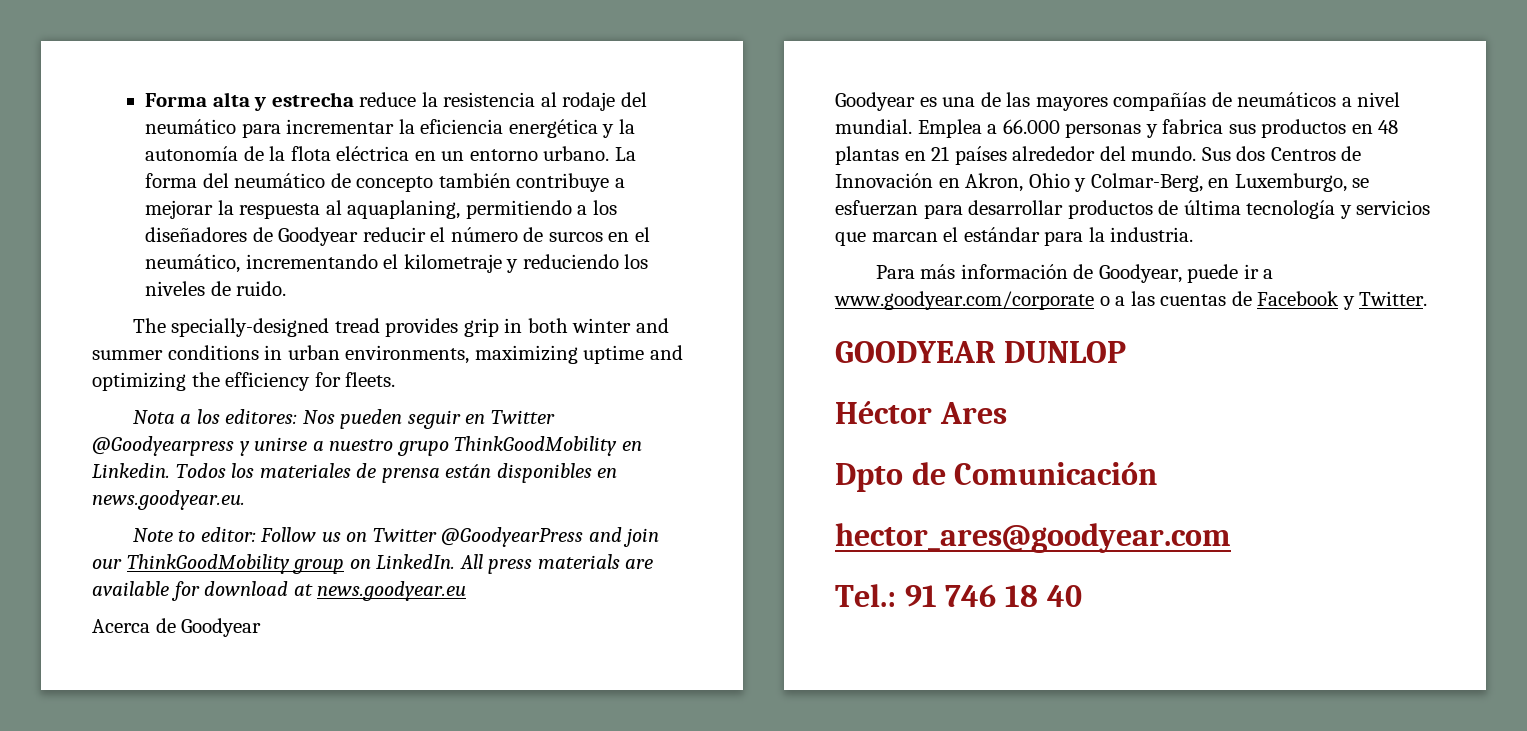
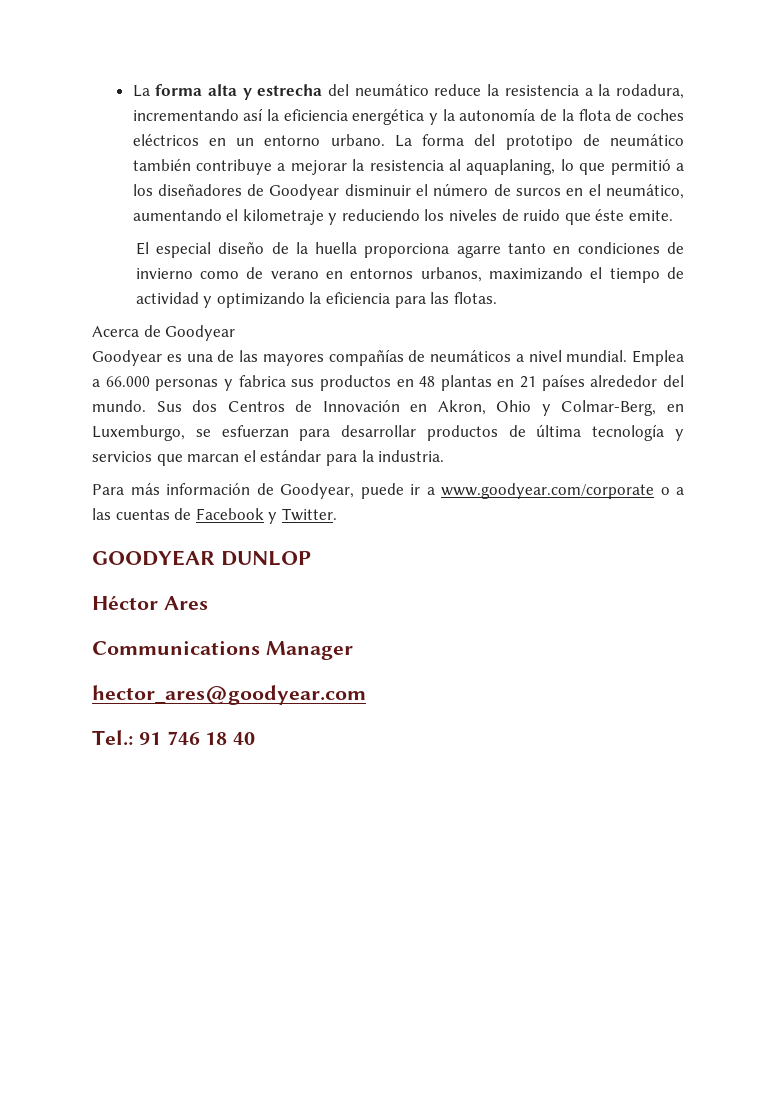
[145,93,208,107] Forma -> [132,84,203,97] La forma
(354, 99) none -> [328,84,429,96] del neumático
[540,92,647,111] [145,119,395,138] al rodaje del neumático para incrementar -> [584,84,685,99] [132,108,264,121] a la rodadura, incrementando así
[336,146,410,161] eléctrica -> [615,109,685,121] [132,134,199,146] de coches eléctricos
[234,173,434,192] neumático de concepto -> [505,134,684,150] prototipo de neumático
[239,203,321,219] respuesta -> [369,160,444,171] resistencia
[465,200,572,219] permitiendo -> [560,159,671,175] lo que permitió
[362,227,426,242] reducir -> [344,184,411,196] disminuir
[245,254,378,269] incrementando -> [132,209,222,221] aumentando
[236,281,287,296] [132,318,669,337] [92,345,683,364] [92,372,396,391] [132,409,555,429] [92,436,642,456] [92,463,618,483] [92,490,245,510] [132,527,660,547] [92,554,654,574] [92,581,467,601] ruido. // The specially-designed tread provides grip in both winter and summer conditions in urban environments, maximizing uptime and optimizing the efficiency for fleets. // Nota a los editores: Nos pueden seguir en Twitter @Goodyearpress y unirse a nuestro grupo ThinkGoodMobility en Linkedin. Todos los materiales de prensa están disponibles en news.goodyear.eu. // Note to editor: Follow us on Twitter @GoodyearPress and join our ThinkGoodMobility group on LinkedIn. All press materials are available for download at news.goodyear.eu -> [523,209,673,225] [135,242,684,258] [135,267,684,283] [135,292,497,308] ruido que éste emite. // El especial diseño de la huella proporciona agarre tanto en condiciones de invierno como de verano en entornos urbanos, maximizando el tiempo de actividad y optimizando la eficiencia para las flotas.
[835,462,1158,492] Dpto de Comunicación -> [92,641,353,660] Communications Manager

